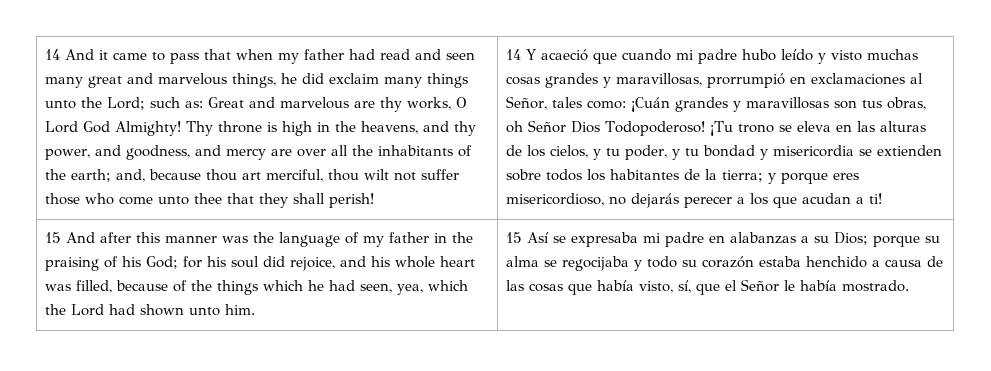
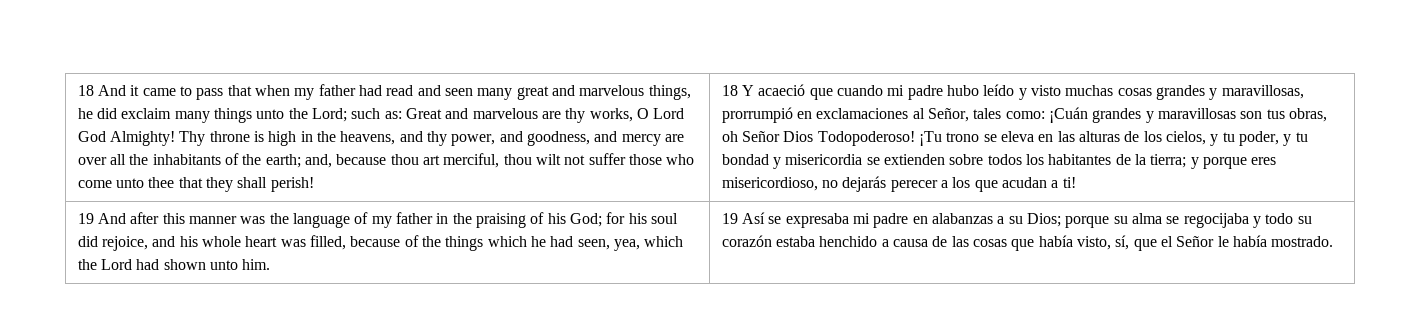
[45,49,61,60] 14 -> [77,85,94,96] 18
[506,49,522,60] 14 -> [721,85,738,96] 18
[45,232,62,243] 15 -> [77,213,94,224] 19
[506,232,523,243] 15 -> [721,213,738,224] 19

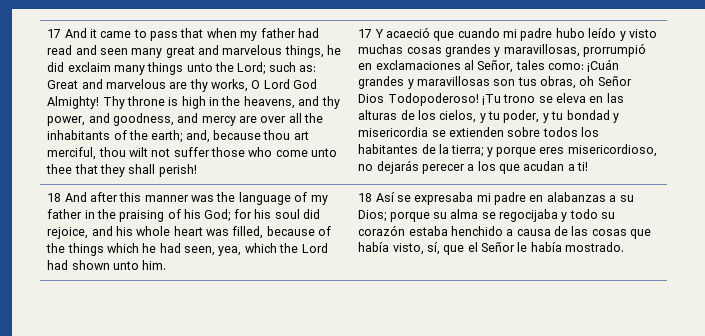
[77,85,94,96] 18 -> [47,29,62,38] 17
[721,85,738,96] 18 -> [358,29,373,38] 17
[77,213,94,224] 19 -> [47,193,62,202] 18
[721,213,738,224] 19 -> [358,193,373,202] 18

